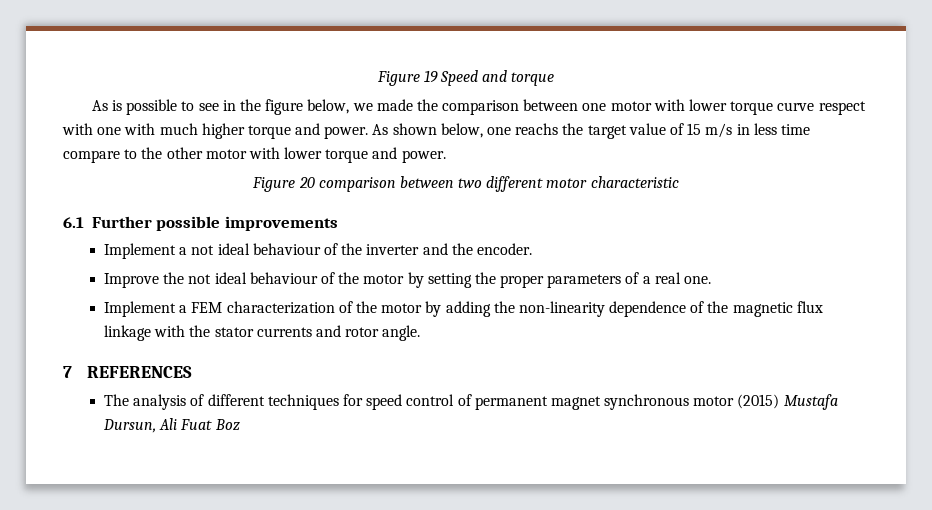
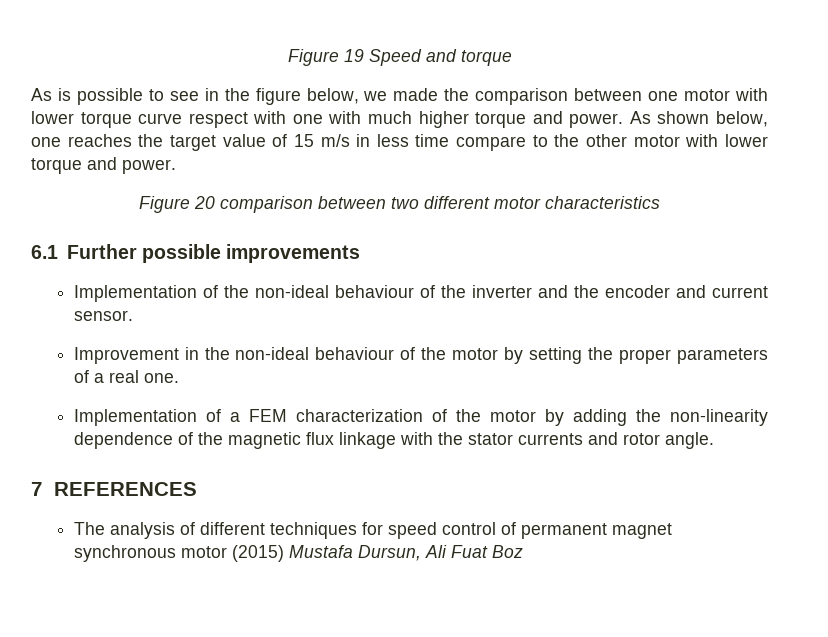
[515,123,559,135] reachs -> [67,134,132,147] reaches
[590,176,679,188] characteristic -> [545,196,660,209] characteristics
[104,243,250,259] Implement a not ideal -> [73,285,329,302] Implementation of the non-ideal
[476,243,532,255] [104,272,247,288] encoder. // Improve the not ideal -> [604,285,768,298] [73,310,133,321] [73,347,310,364] encoder and current sensor. // Improvement in the non-ideal
[104,301,177,317] Implement -> [73,409,221,426] Implementation of

